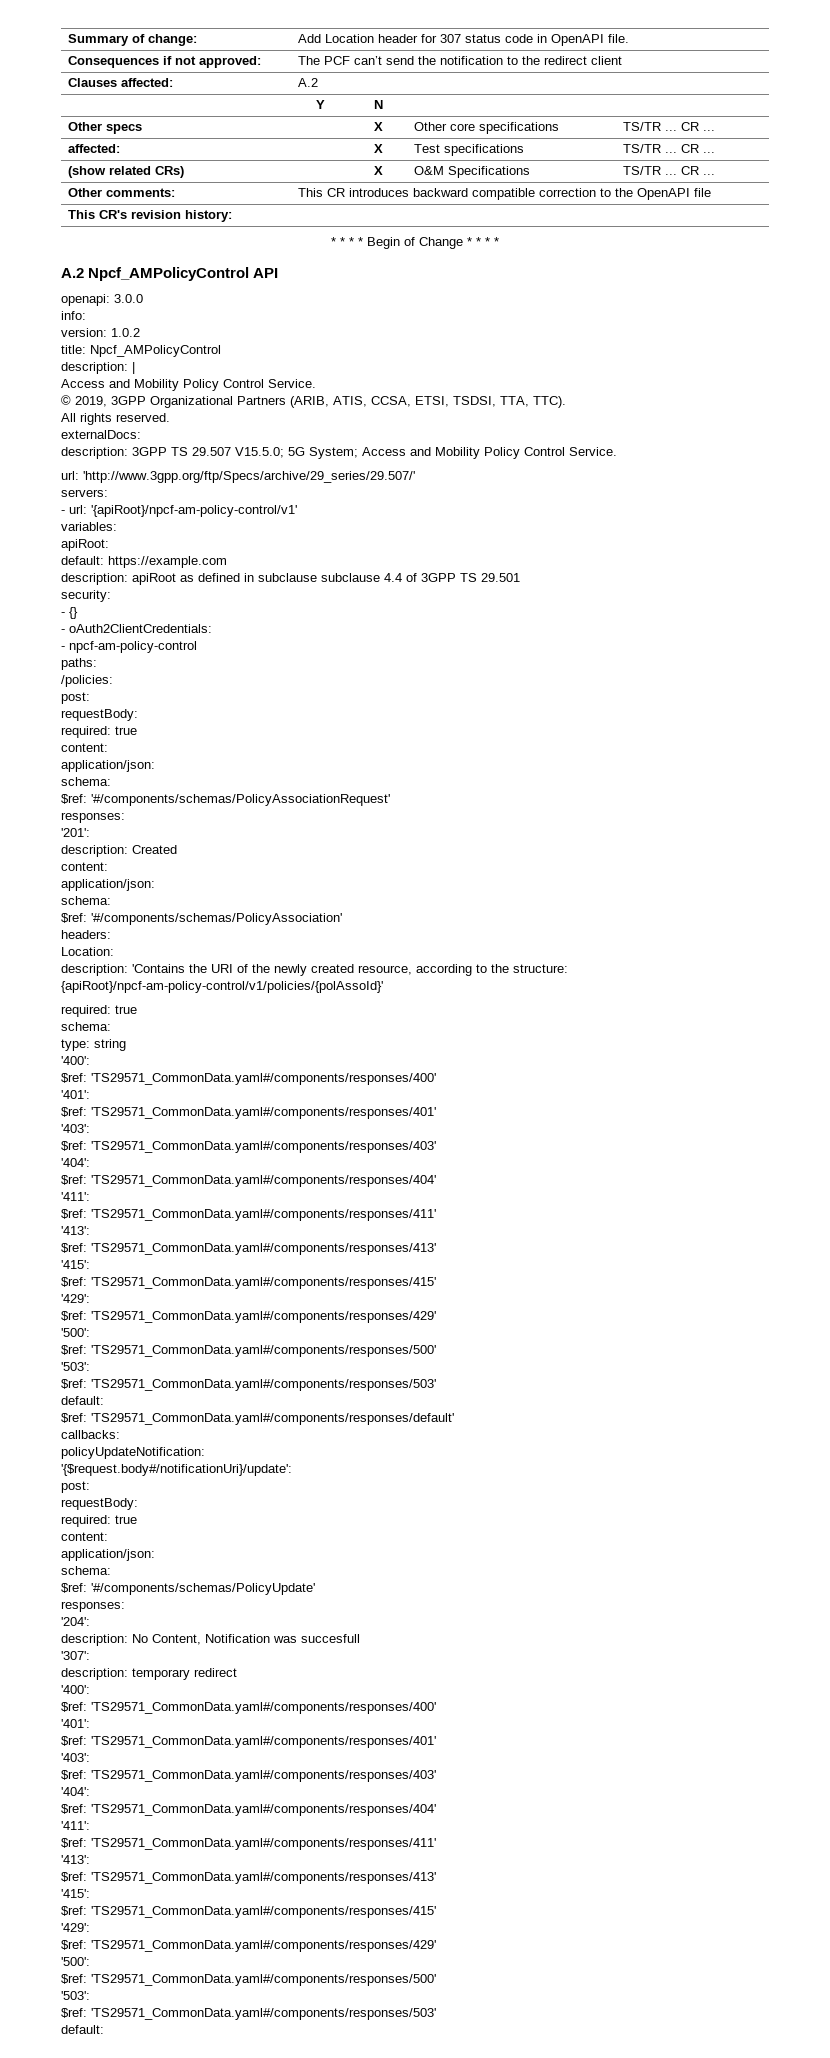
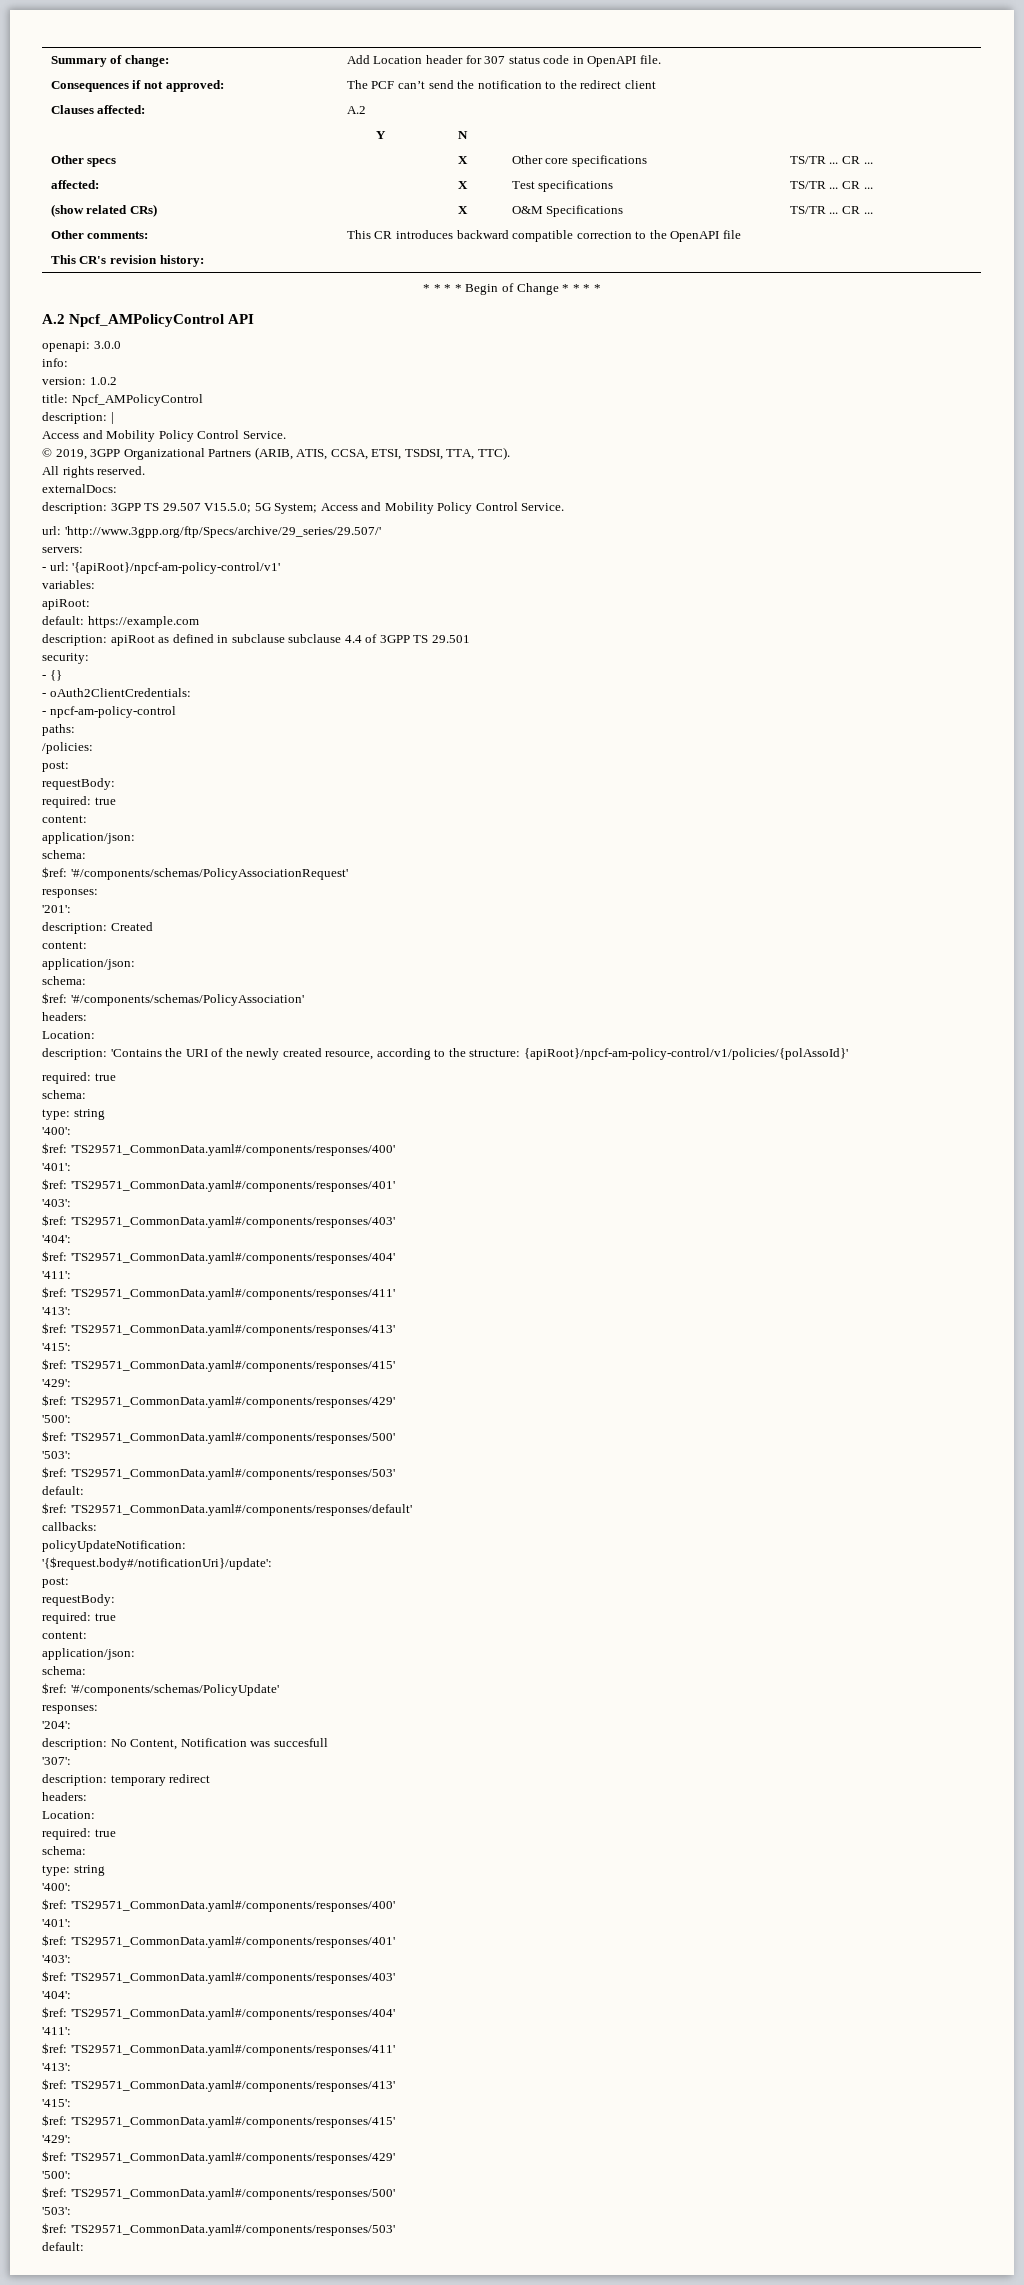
(237, 1672) none -> [42,1792,87,1801] [42,1811,95,1819] [42,1828,116,1840] [42,1846,86,1855] [42,1865,105,1876] // headers: // Location: // required: true // schema: // type: string

